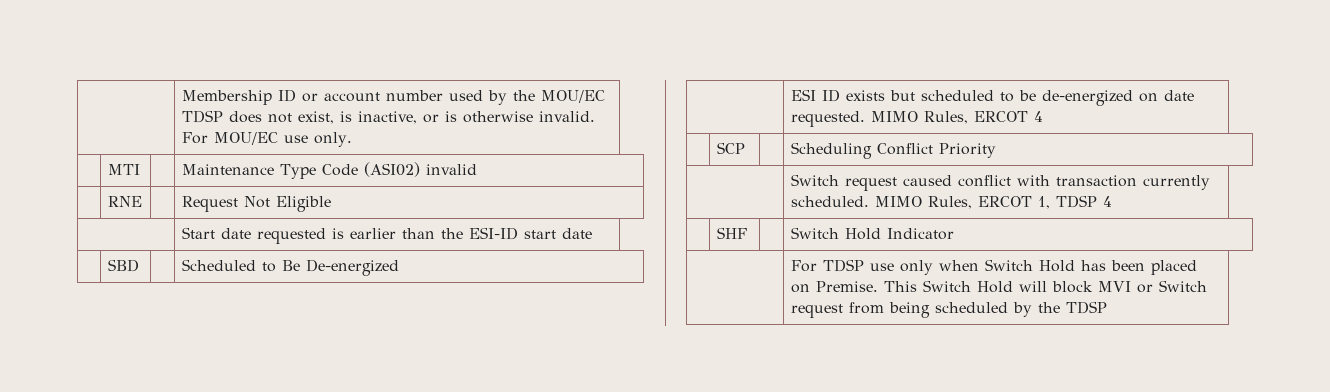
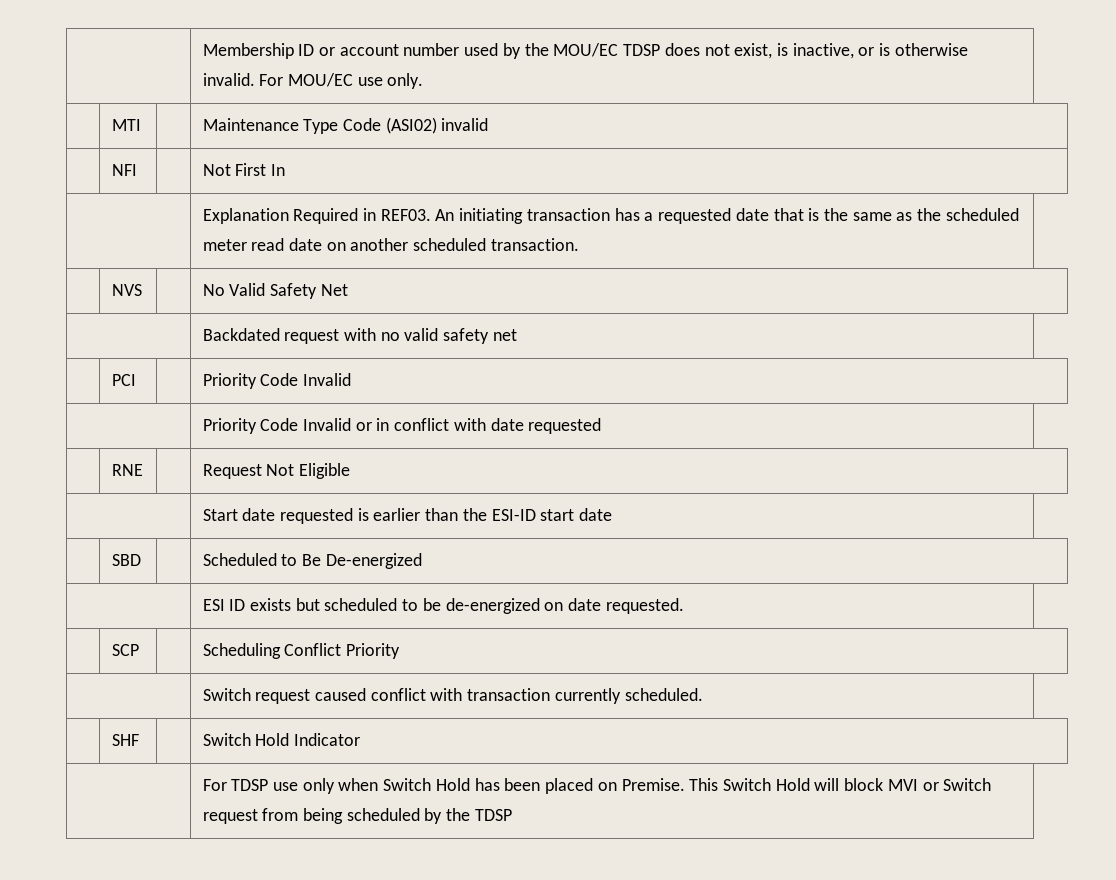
(477, 169) none -> [111,164,137,176] [202,163,286,176] [202,208,1019,224] [202,238,579,251] [111,284,142,296] [202,283,348,299] [202,328,517,344] [111,374,136,386] [202,373,352,389] [202,418,602,434] // | NFI | | Not First In // | Explanation Required in REF03. An initiating transaction has a requested date that is the same as the scheduled meter read date on another scheduled transaction. // | NVS | | No Valid Safety Net // | Backdated request with no valid safety net // | PCI | | Priority Code Invalid // | Priority Code Invalid or in conflict with date requested
[870,111,1043,124] MIMO Rules, ERCOT 4 -> (684, 606) none
[874,195,1112,209] MIMO Rules, ERCOT 1, TDSP 4 -> (703, 694) none

